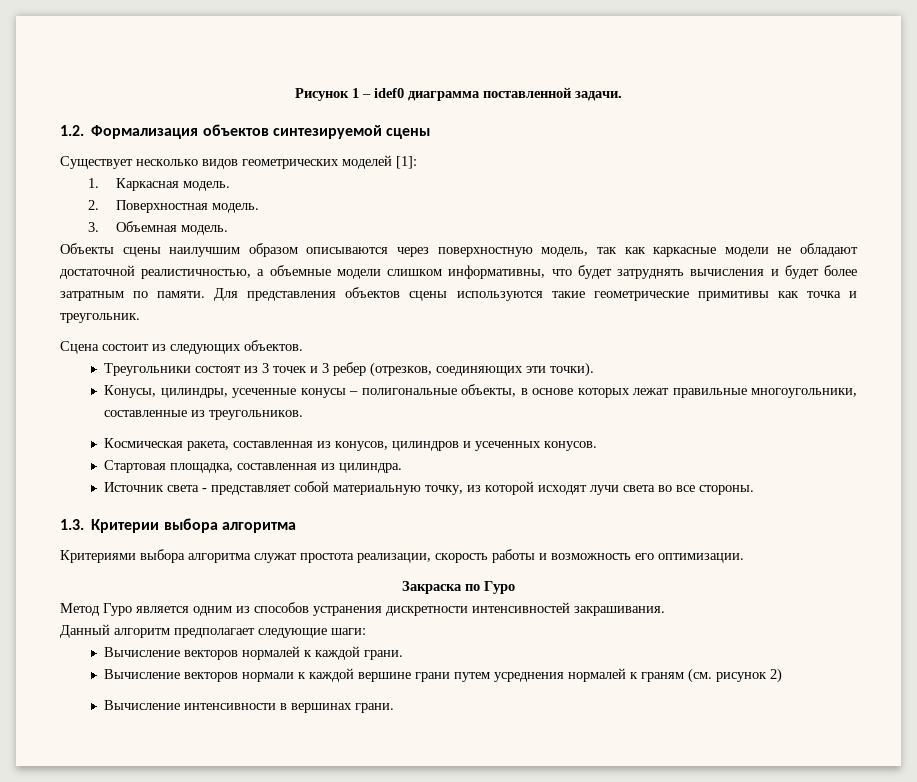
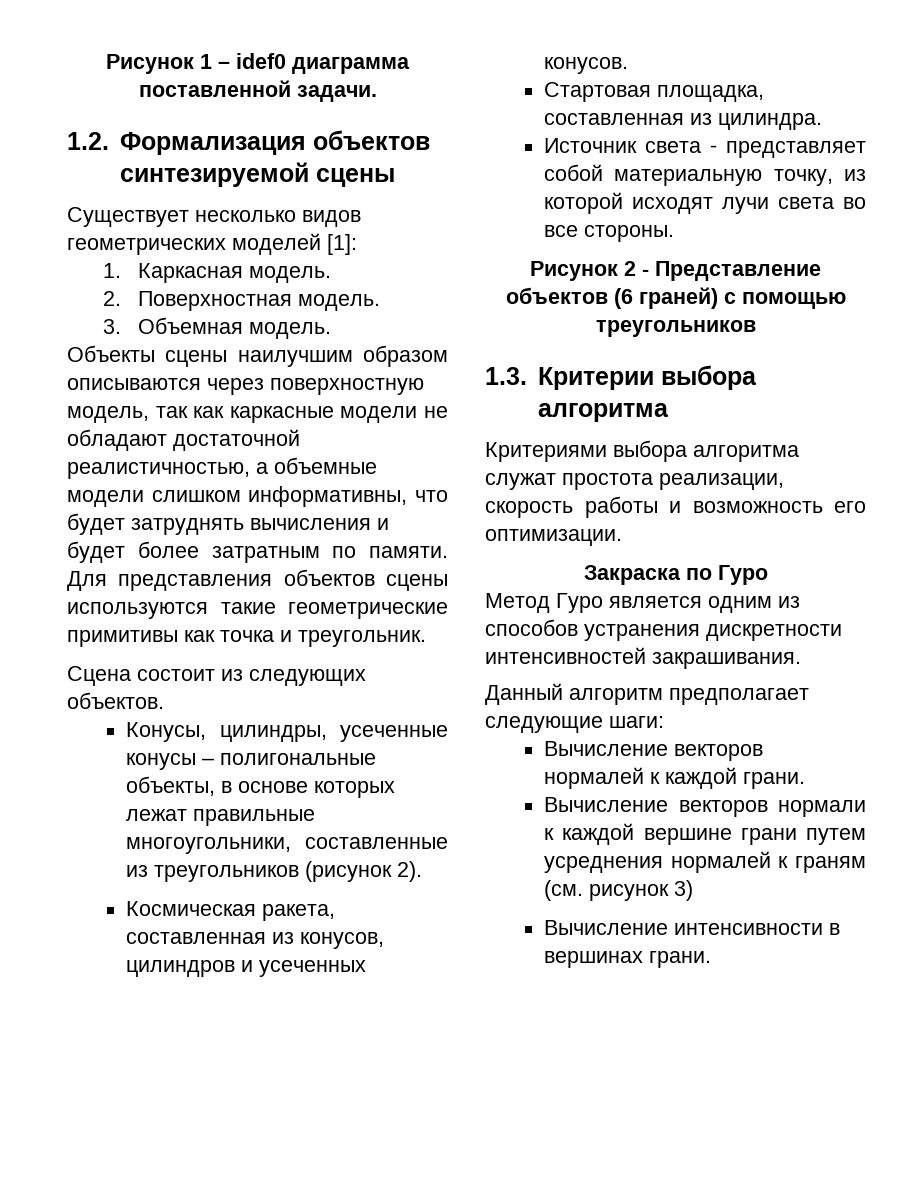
[104,362,595,377] // Треугольники состоят из 3 точек и 3 ребер (отрезков, соединяющих эти точки). -> (164, 700) none
[209,410,304,420] треугольников. -> [154,861,423,882] треугольников (рисунок 2).
(755, 490) none -> [530,261,821,281] [505,287,846,309] [595,320,756,337] // Рисунок 2 - Представление объектов (6 граней) с помощью треугольников
[770,668,783,683] 2) -> [674,880,694,901] 3)

